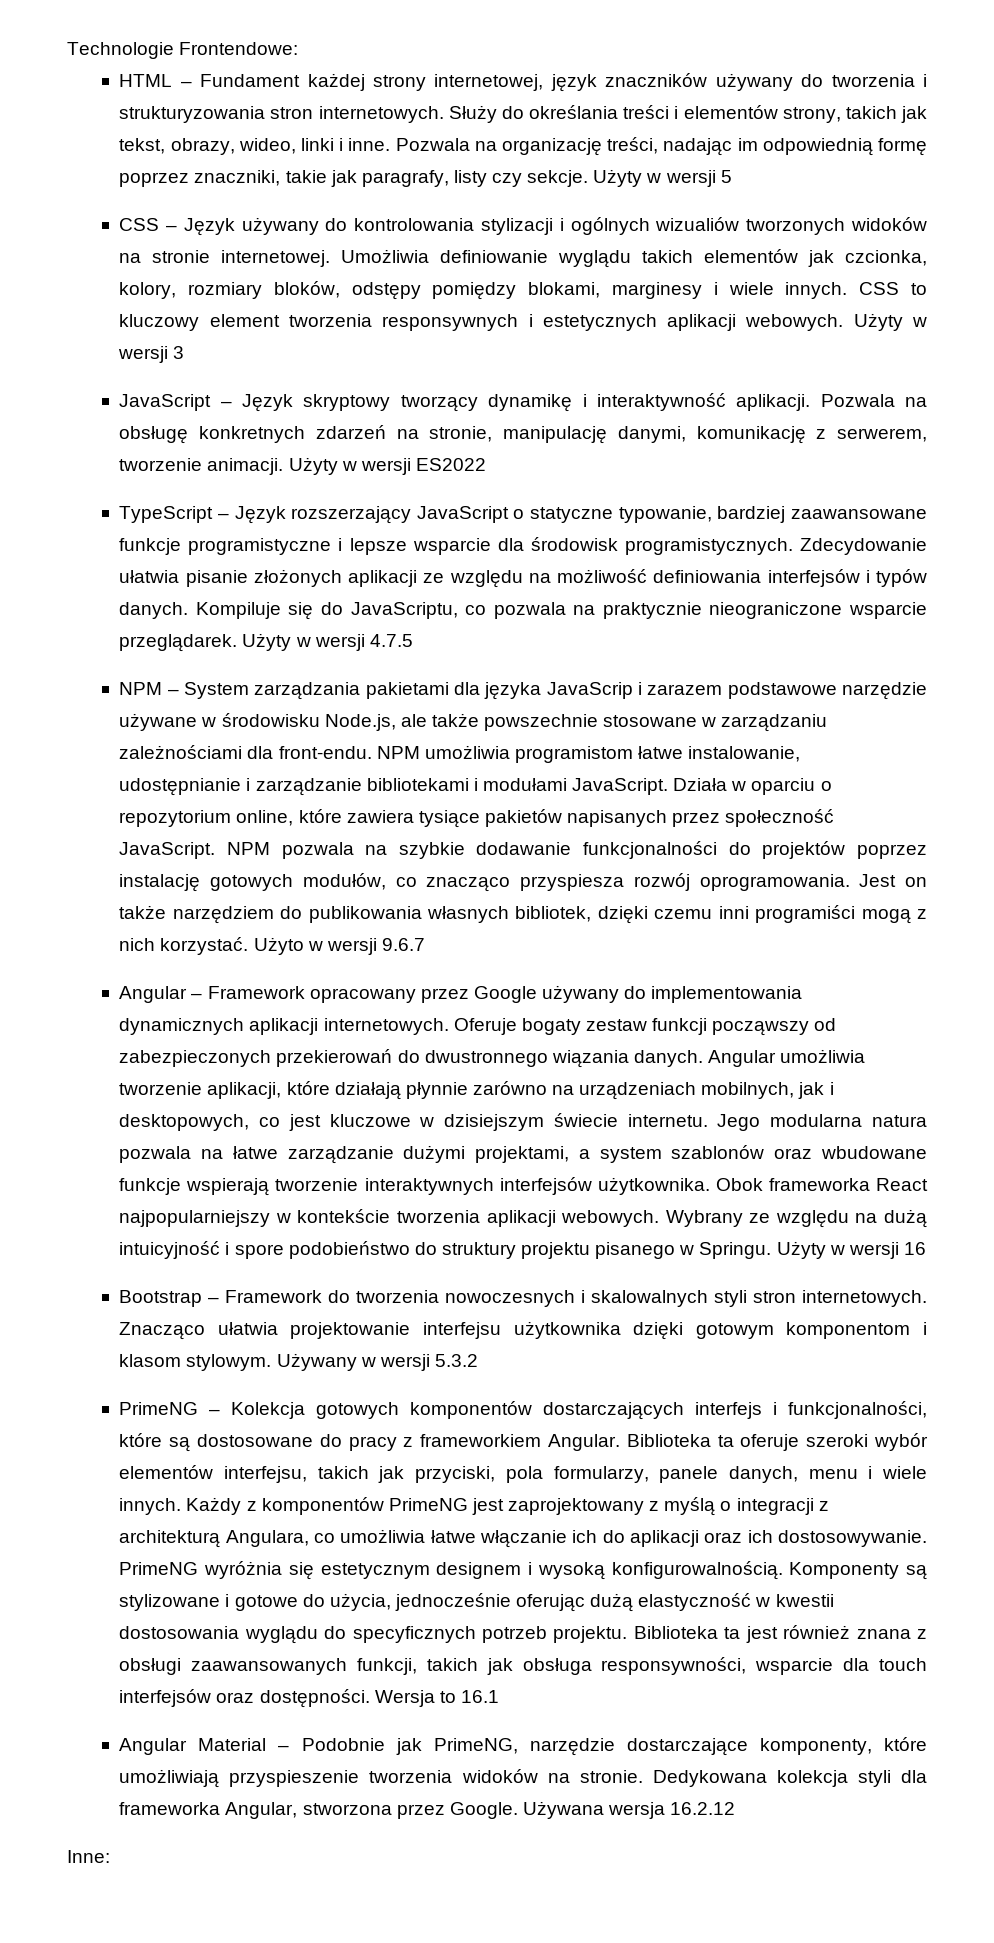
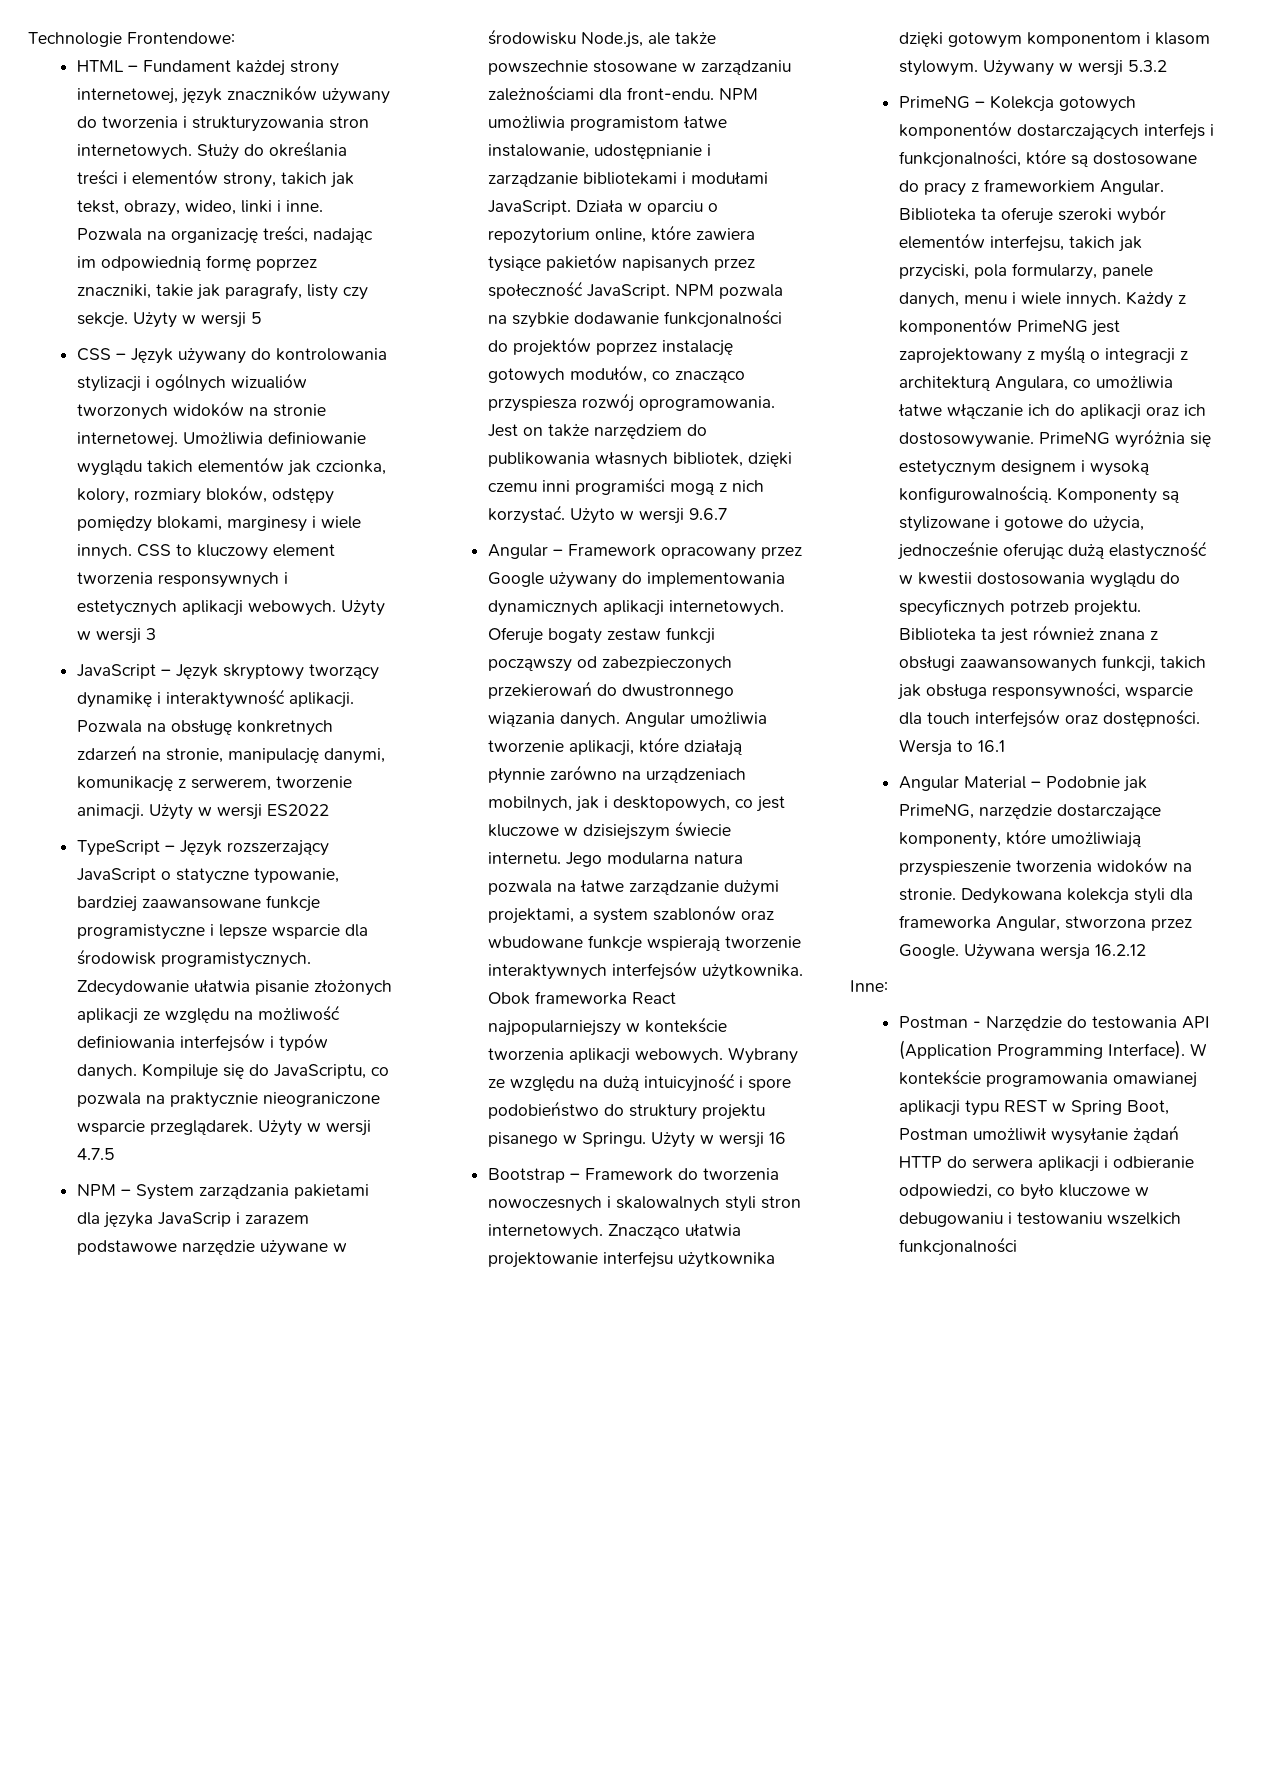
(110, 1856) none -> [898,1016,1210,1031] [898,1040,1207,1060] [898,1069,1197,1088] [898,1100,1169,1116] [898,1125,1179,1144] [898,1156,1194,1172] [898,1184,1149,1200] [898,1212,1181,1227] [898,1237,1017,1256] // Postman - Narzędzie do testowania API (Application Programming Interface). W kontekście programowania omawianej aplikacji typu REST w Spring Boot, Postman umożliwił wysyłanie żądań HTTP do serwera aplikacji i odbieranie odpowiedzi, co było kluczowe w debugowaniu i testowaniu wszelkich funkcjonalności

